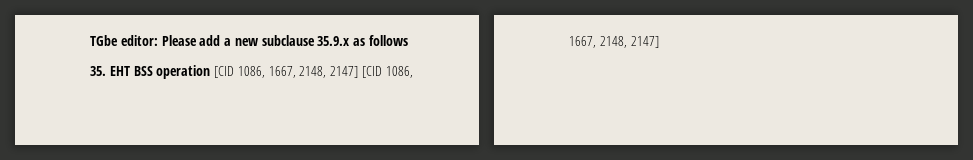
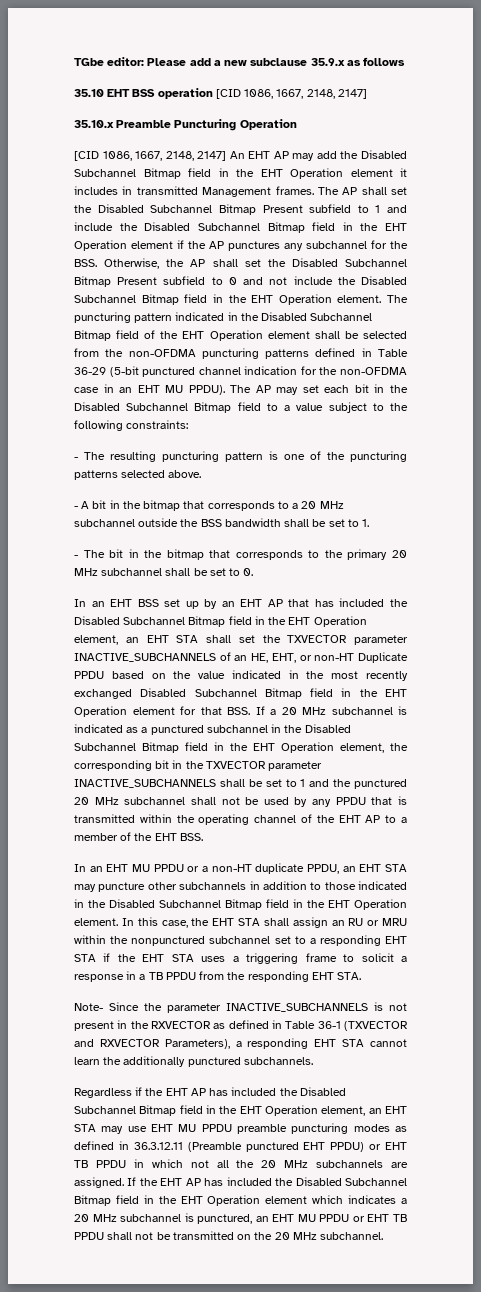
[90,66,106,76] 35. -> [74,89,104,97] 35.10
[362,66,413,78] [569,36,659,48] [CID 1086, 1667, 2148, 2147] -> [74,119,297,131] [74,150,407,161] [74,168,407,179] [74,186,407,197] [74,204,407,215] [74,222,407,233] [74,240,408,251] [74,258,407,269] [74,276,408,287] [74,294,408,305] [74,312,373,323] [74,330,407,341] [74,348,408,359] [74,366,407,377] [74,384,409,395] [74,402,409,413] [74,420,189,431] [74,451,407,462] [74,470,202,480] [74,500,344,511] [74,518,370,527] [74,549,408,560] [74,568,254,576] [74,598,409,609] [74,616,367,627] [74,635,408,645] [74,652,409,663] [74,670,408,681] [74,688,407,699] [74,706,407,717] [74,724,351,735] [74,742,408,753] [74,760,323,771] [74,779,407,789] [74,796,407,807] [74,814,408,825] [74,832,203,841] [74,863,408,874] [74,881,407,892] [74,899,407,910] [74,917,407,928] [74,935,407,946] [74,953,407,964] [74,971,362,982] [74,1002,407,1013] [74,1020,409,1031] [74,1038,407,1049] [74,1056,313,1067] [74,1087,346,1098] [74,1105,407,1116] [74,1123,407,1134] [74,1141,407,1152] [74,1159,408,1168] [74,1177,407,1188] [74,1195,407,1206] [74,1213,408,1224] [74,1231,384,1240] // 35.10.x Preamble Puncturing Operation // [CID 1086, 1667, 2148, 2147] An EHT AP may add the Disabled Subchannel Bitmap field in the EHT Operation element it includes in transmitted Management frames. The AP shall set the Disabled Subchannel Bitmap Present subfield to 1 and include the Disabled Subchannel Bitmap field in the EHT Operation element if the AP punctures any subchannel for the BSS. Otherwise, the AP shall set the Disabled Subchannel Bitmap Present subfield to 0 and not include the Disabled Subchannel Bitmap field in the EHT Operation element. The puncturing pattern indicated in the Disabled Subchannel Bitmap field of the EHT Operation element shall be selected from the non-OFDMA puncturing patterns defined in Table 36-29 (5-bit punctured channel indication for the non-OFDMA case in an EHT MU PPDU). The AP may set each bit in the Disabled Subchannel Bitmap field to a value subject to the following constraints: // - The resulting puncturing pattern is one of the puncturing patterns selected above. // - A bit in the bitmap that corresponds to a 20 MHz subchannel outside the BSS bandwidth shall be set to 1. // - The bit in the bitmap that corresponds to the primary 20 MHz subchannel shall be set to 0. // In an EHT BSS set up by an EHT AP that has included the Disabled Subchannel Bitmap field in the EHT Operation element, an EHT STA shall set the TXVECTOR parameter INACTIVE_SUBCHANNELS of an HE, EHT, or non-HT Duplicate PPDU based on the value indicated in the most recently exchanged Disabled Subchannel Bitmap field in the EHT Operation element for that BSS. If a 20 MHz subchannel is indicated as a punctured subchannel in the Disabled Subchannel Bitmap field in the EHT Operation element, the corresponding bit in the TXVECTOR parameter INACTIVE_SUBCHANNELS shall be set to 1 and the punctured 20 MHz subchannel shall not be used by any PPDU that is transmitted within the operating channel of the EHT AP to a member of the EHT BSS. // In an EHT MU PPDU or a non-HT duplicate PPDU, an EHT STA may puncture other subchannels in addition to those indicated in the Disabled Subchannel Bitmap field in the EHT Operation element. In this case, the EHT STA shall assign an RU or MRU within the nonpunctured subchannel set to a responding EHT STA if the EHT STA uses a triggering frame to solicit a response in a TB PPDU from the responding EHT STA. // Note- Since the parameter INACTIVE_SUBCHANNELS is not present in the RXVECTOR as defined in Table 36-1 (TXVECTOR and RXVECTOR Parameters), a responding EHT STA cannot learn the additionally punctured subchannels. // Regardless if the EHT AP has included the Disabled Subchannel Bitmap field in the EHT Operation element, an EHT STA may use EHT MU PPDU preamble puncturing modes as defined in 36.3.12.11 (Preamble punctured EHT PPDU) or EHT TB PPDU in which not all the 20 MHz subchannels are assigned. If the EHT AP has included the Disabled Subchannel Bitmap field in the EHT Operation element which indicates a 20 MHz subchannel is punctured, an EHT MU PPDU or EHT TB PPDU shall not be transmitted on the 20 MHz subchannel.

